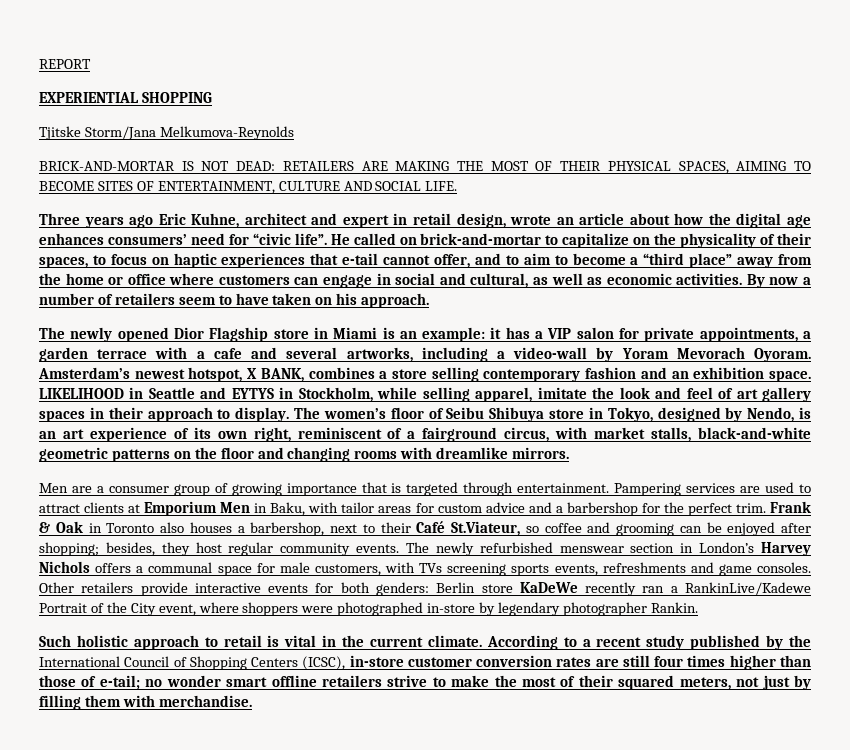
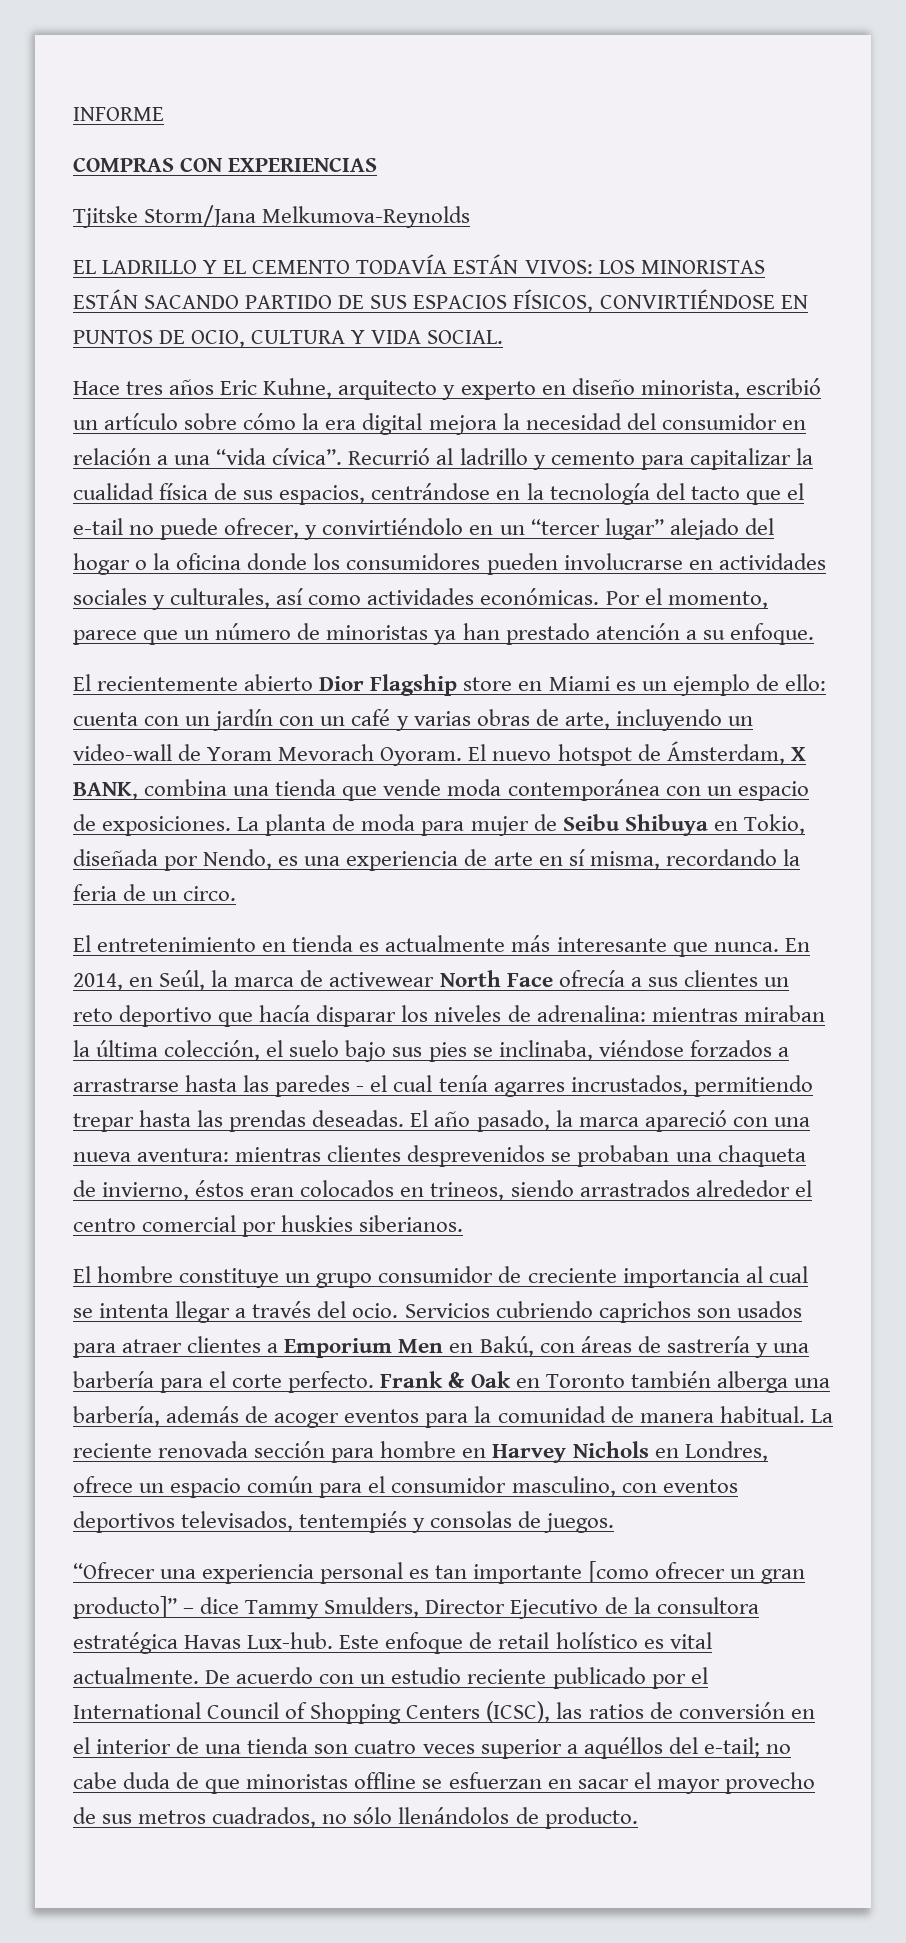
[39,59,91,69] [39,92,212,103] REPORT // EXPERIENTIAL SHOPPING -> [73,107,164,121] [73,157,378,172] INFORME // COMPRAS CON EXPERIENCIAS
[39,161,811,174] [39,181,458,194] [39,213,811,228] [39,233,811,248] [39,253,813,268] [39,273,811,288] [39,293,430,308] [39,327,811,342] [39,347,811,362] [38,367,811,382] [39,387,812,402] [39,407,812,422] [39,427,811,442] [39,447,570,462] [39,482,812,496] [39,501,811,516] [39,521,811,536] [39,542,811,556] [39,561,811,576] [39,582,812,596] [39,602,698,616] [39,635,812,650] BRICK-AND-MORTAR IS NOT DEAD: RETAILERS ARE MAKING THE MOST OF THEIR PHYSICAL SPACES, AIMING TO BECOME SITES OF ENTERTAINMENT, CULTURE AND SOCIAL LIFE. // Three years ago Eric Kuhne, architect and expert in retail design, wrote an article about how the digital age enhances consumers’ need for “civic life”. He called on brick-and-mortar to capitalize on the physicality of their spaces, to focus on haptic experiences that e-tail cannot offer, and to aim to become a “third place” away from the home or office where customers can engage in social and cultural, as well as economic activities. By now a number of retailers seem to have taken on his approach. // The newly opened Dior Flagship store in Miami is an example: it has a VIP salon for private appointments, a garden terrace with a cafe and several artworks, including a video-wall by Yoram Mevorach Oyoram. Amsterdam’s newest hotspot, X BANK, combines a store selling contemporary fashion and an exhibition space. LIKELIHOOD in Seattle and EYTYS in Stockholm, while selling apparel, imitate the look and feel of art gallery spaces in their approach to display. The women’s floor of Seibu Shibuya store in Tokyo, designed by Nendo, is an art experience of its own right, reminiscent of a fairground circus, with market stalls, black-and-white geometric patterns on the floor and changing rooms with dreamlike mirrors. // Men are a consumer group of growing importance that is targeted through entertainment. Pampering services are used to attract clients at Emporium Men in Baku, with tailor areas for custom advice and a barbershop for the perfect trim. Frank & Oak in Toronto also houses a barbershop, next to their Café St.Viateur, so coffee and grooming can be enjoyed after shopping; besides, they host regular community events. The newly refurbished menswear section in London’s Harvey Nichols offers a communal space for male customers, with TVs screening sports events, refreshments and game consoles. Other retailers provide interactive events for both genders: Berlin store KaDeWe recently ran a RankinLive/Kadewe Portrait of the City event, where shoppers were photographed in-store by legendary photographer Rankin. // Such holistic approach to retail is vital in the current climate. According to a recent study published by the -> [73,254,765,274] [73,289,808,313] [73,330,504,348] [73,378,821,400] [73,413,806,435] [73,448,813,470] [73,483,804,505] [73,518,774,540] [73,553,826,575] [73,588,768,610] [73,623,814,645] [73,674,826,696] [73,709,753,731] [73,741,806,766] [73,779,809,801] [73,814,805,836] [73,849,800,871] [73,884,237,901] [73,935,810,957] [73,970,789,991] [73,1005,825,1027] [73,1040,789,1062] [73,1075,813,1097] [73,1110,810,1132] [73,1145,806,1167] [73,1180,812,1201] [73,1215,464,1237] [73,1266,808,1288] [73,1301,802,1323] [73,1336,809,1358] [73,1371,830,1393] [73,1406,833,1428] [73,1441,768,1463] [73,1476,738,1498] [73,1511,615,1533] [73,1561,805,1584] [73,1596,759,1619] [73,1632,712,1654] [73,1667,708,1689] EL LADRILLO Y EL CEMENTO TODAVÍA ESTÁN VIVOS: LOS MINORISTAS ESTÁN SACANDO PARTIDO DE SUS ESPACIOS FÍSICOS, CONVIRTIÉNDOSE EN PUNTOS DE OCIO, CULTURA Y VIDA SOCIAL. // Hace tres años Eric Kuhne, arquitecto y experto en diseño minorista, escribió un artículo sobre cómo la era digital mejora la necesidad del consumidor en relación a una “vida cívica”. Recurrió al ladrillo y cemento para capitalizar la cualidad física de sus espacios, centrándose en la tecnología del tacto que el e-tail no puede ofrecer, y convirtiéndolo en un “tercer lugar” alejado del hogar o la oficina donde los consumidores pueden involucrarse en actividades sociales y culturales, así como actividades económicas. Por el momento, parece que un número de minoristas ya han prestado atención a su enfoque. // El recientemente abierto Dior Flagship store en Miami es un ejemplo de ello: cuenta con un jardín con un café y varias obras de arte, incluyendo un video-wall de Yoram Mevorach Oyoram. El nuevo hotspot de Ámsterdam, X BANK, combina una tienda que vende moda contemporánea con un espacio de exposiciones. La planta de moda para mujer de Seibu Shibuya en Tokio, diseñada por Nendo, es una experiencia de arte en sí misma, recordando la feria de un circo. // El entretenimiento en tienda es actualmente más interesante que nunca. En 2014, en Seúl, la marca de activewear North Face ofrecía a sus clientes un reto deportivo que hacía disparar los niveles de adrenalina: mientras miraban la última colección, el suelo bajo sus pies se inclinaba, viéndose forzados a arrastrarse hasta las paredes - el cual tenía agarres incrustados, permitiendo trepar hasta las prendas deseadas. El año pasado, la marca apareció con una nueva aventura: mientras clientes desprevenidos se probaban una chaqueta de invierno, éstos eran colocados en trineos, siendo arrastrados alrededor el centro comercial por huskies siberianos. // El hombre constituye un grupo consumidor de creciente importancia al cual se intenta llegar a través del ocio. Servicios cubriendo caprichos son usados para atraer clientes a Emporium Men en Bakú, con áreas de sastrería y una barbería para el corte perfecto. Frank & Oak en Toronto también alberga una barbería, además de acoger eventos para la comunidad de manera habitual. La reciente renovada sección para hombre en Harvey Nichols en Londres, ofrece un espacio común para el consumidor masculino, con eventos deportivos televisados, tentempiés y consolas de juegos. // “Ofrecer una experiencia personal es tan importante [como ofrecer un gran producto]” – dice Tammy Smulders, Director Ejecutivo de la consultora estratégica Havas Lux-hub. Este enfoque de retail holístico es vital actualmente. De acuerdo con un estudio reciente publicado por el
[349,655,811,670] [39,675,812,690] [39,695,252,710] in-store customer conversion rates are still four times higher than those of e-tail; no wonder smart offline retailers strive to make the most of their squared meters, not just by filling them with merchandise. -> [556,1702,815,1719] [73,1737,791,1759] [73,1772,815,1794] [73,1807,638,1829] las ratios de conversión en el interior de una tienda son cuatro veces superior a aquéllos del e-tail; no cabe duda de que minoristas offline se esfuerzan en sacar el mayor provecho de sus metros cuadrados, no sólo llenándolos de producto.

